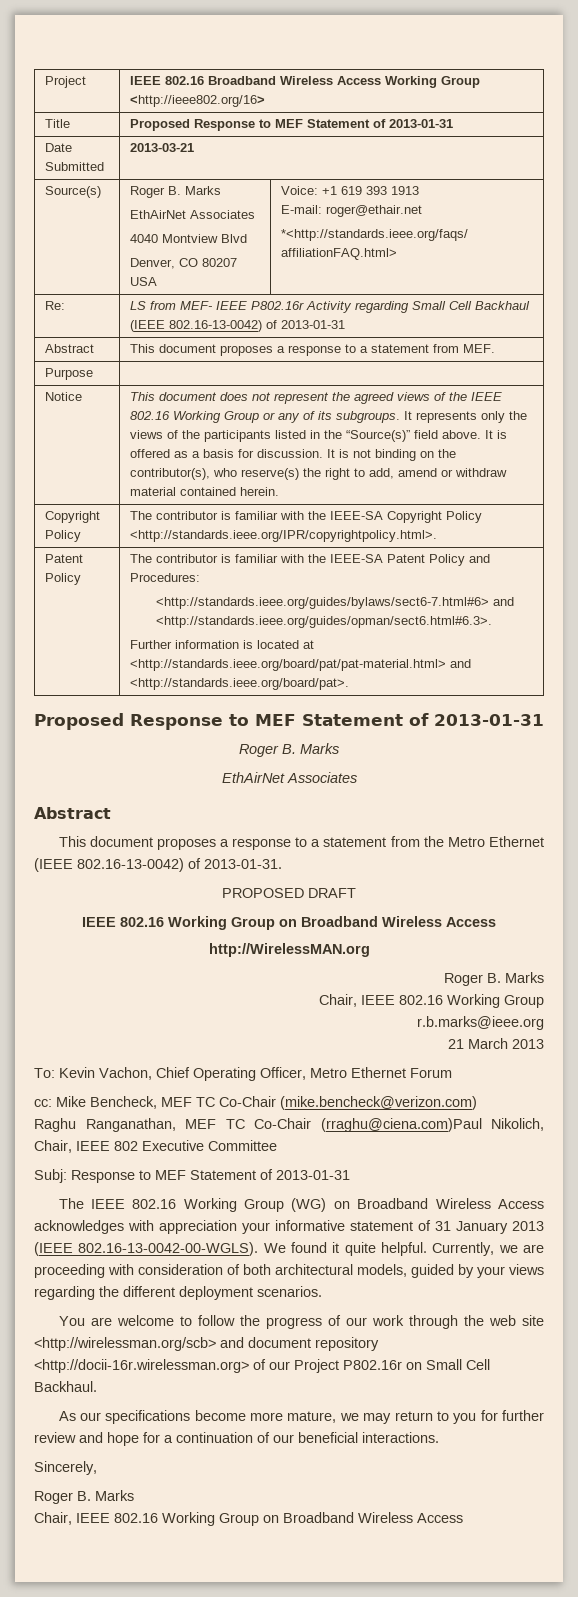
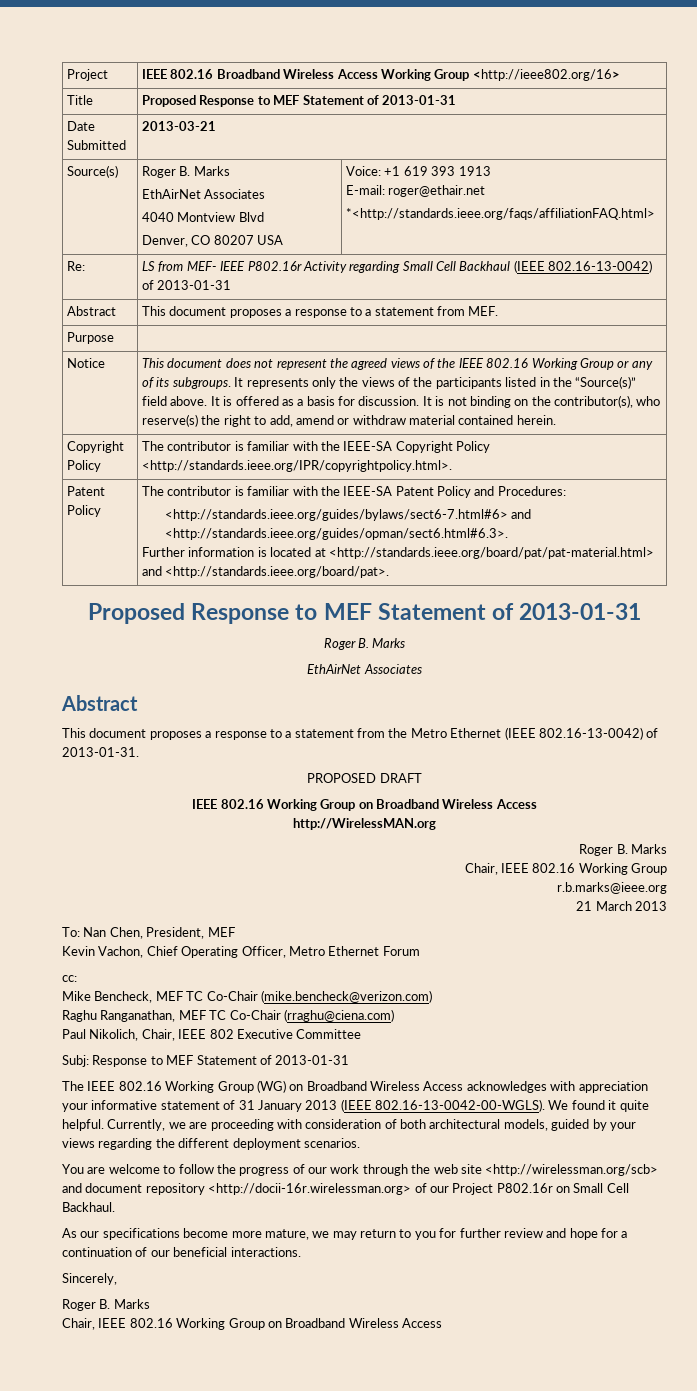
(55, 1073) none -> [83,927,235,939] Nan Chen, President, MEF //
(52, 1103) none -> (77, 978) //
[320,1118,482,1132] (rraghu@ciena.com)Paul -> [283,1009,394,1022] [62,1029,86,1039] (rraghu@ciena.com) // Paul

